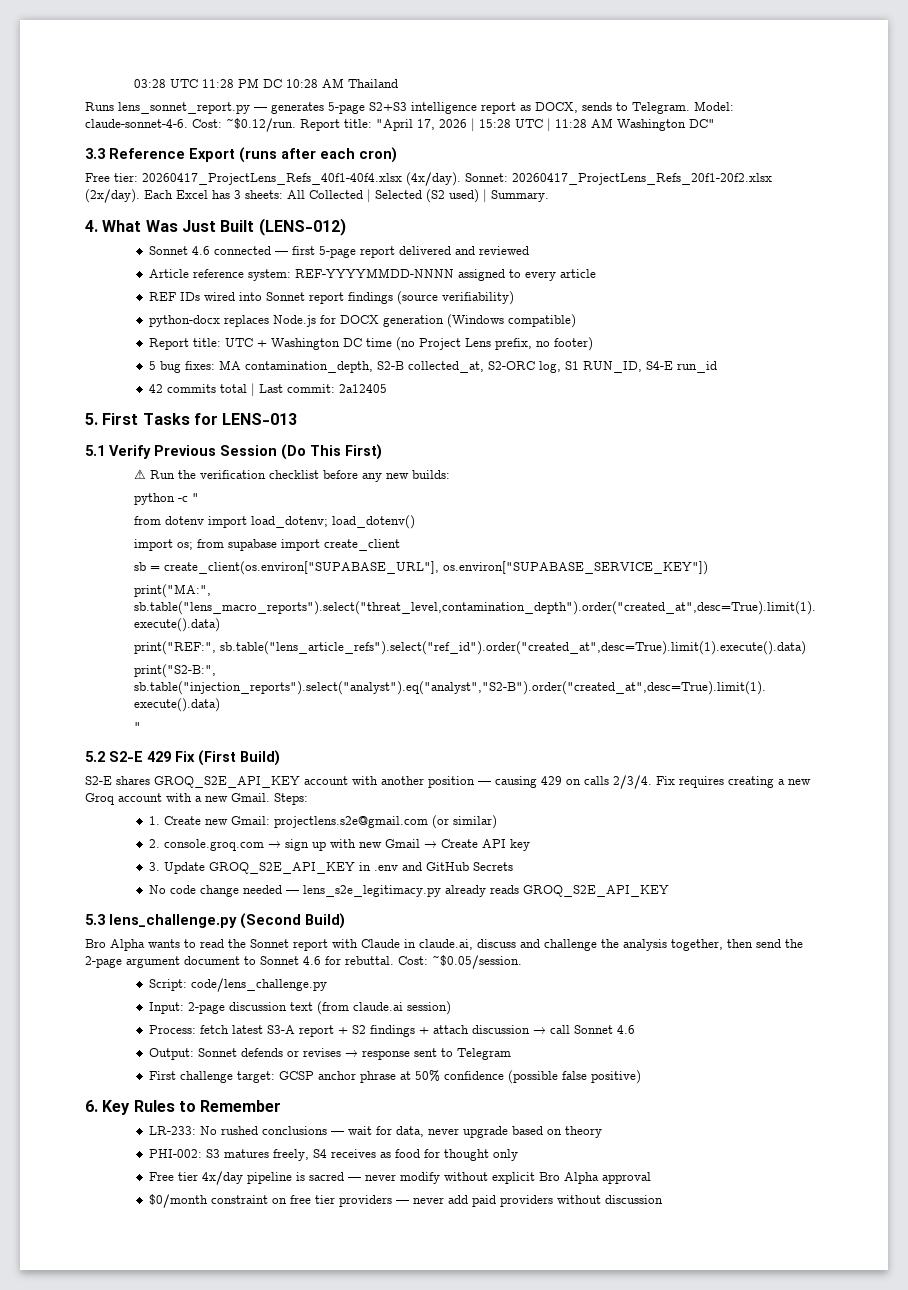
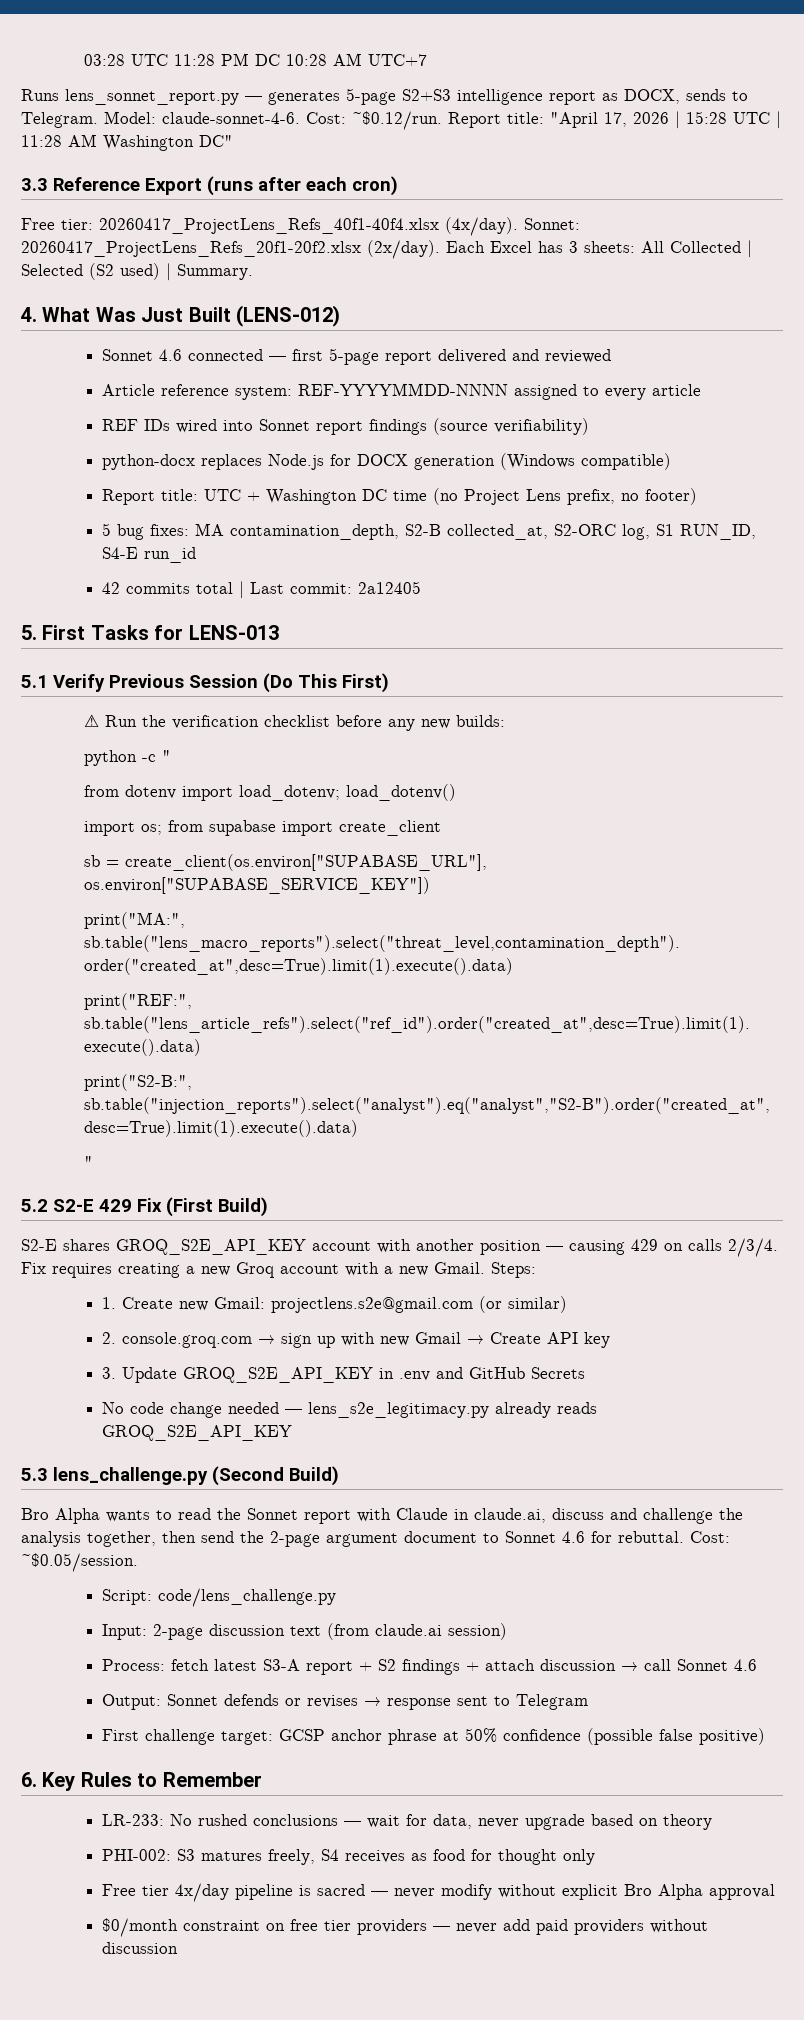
[348,79,399,88] Thailand -> [367,54,427,66] UTC+7

